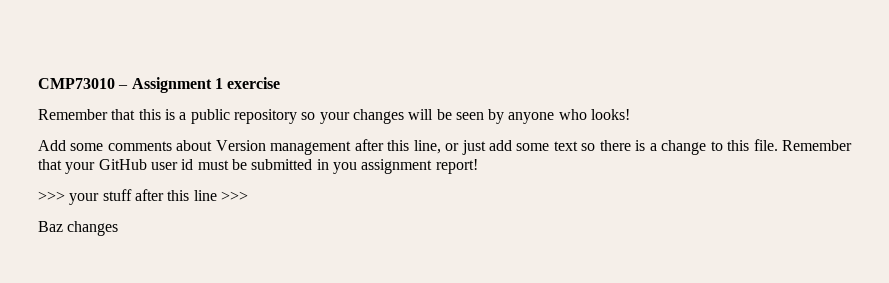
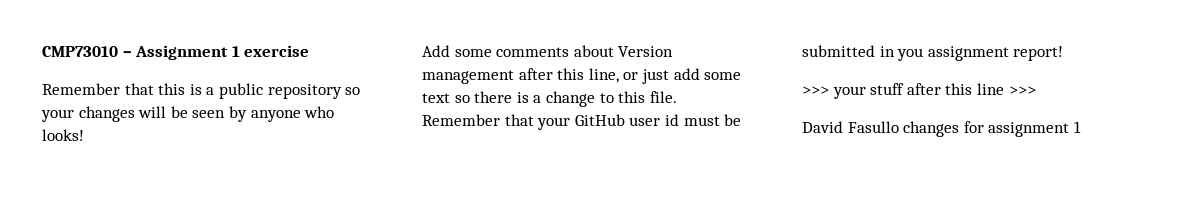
[38,221,119,236] Baz changes -> [802,121,1081,137] David Fasullo changes for assignment 1

